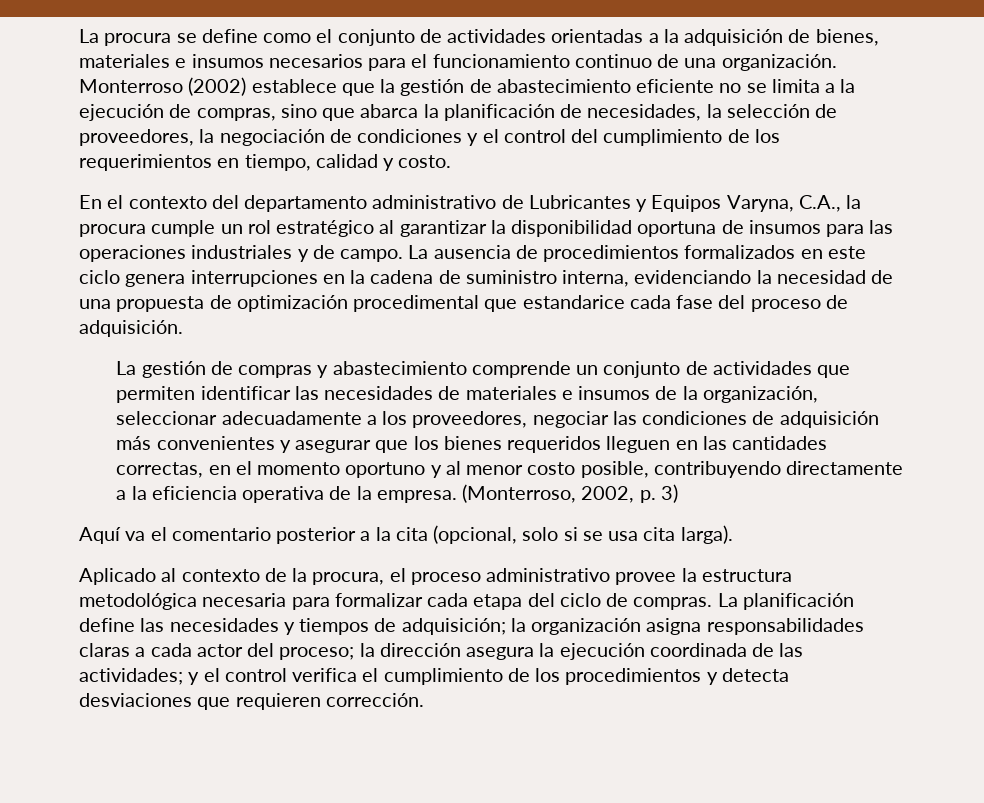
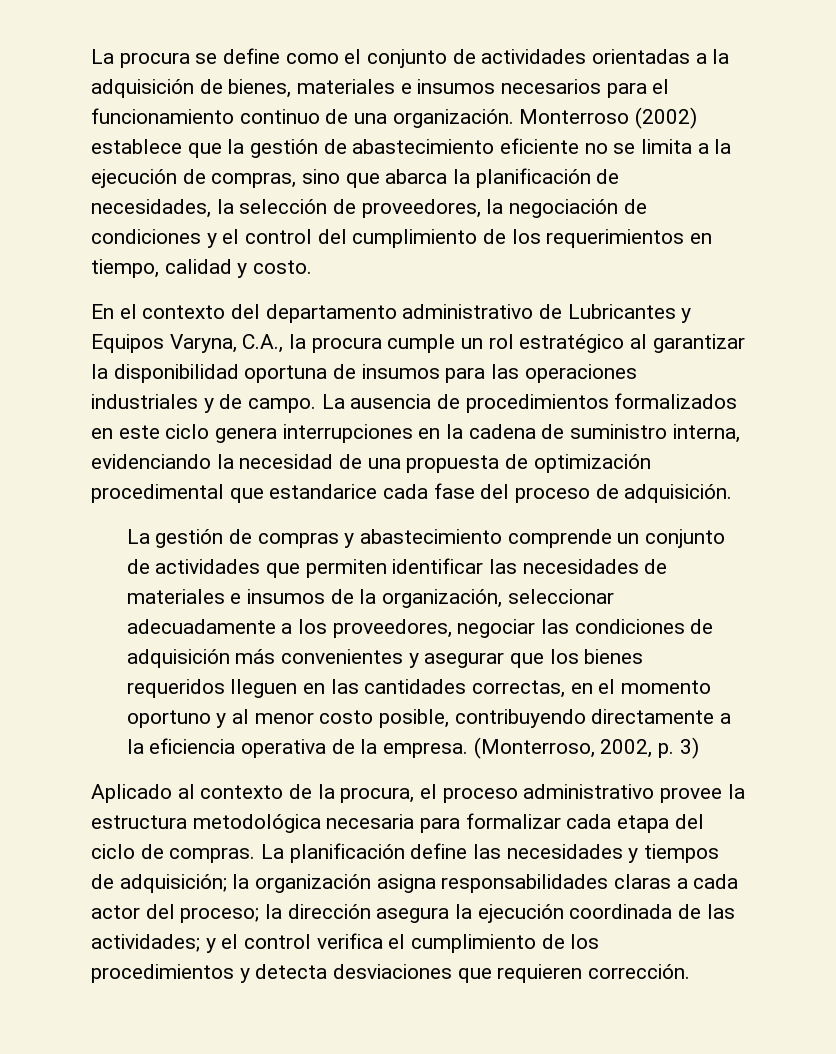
[79,525,733,544] // Aquí va el comentario posterior a la cita (opcional, solo si se usa cita larga). -> (699, 748) none

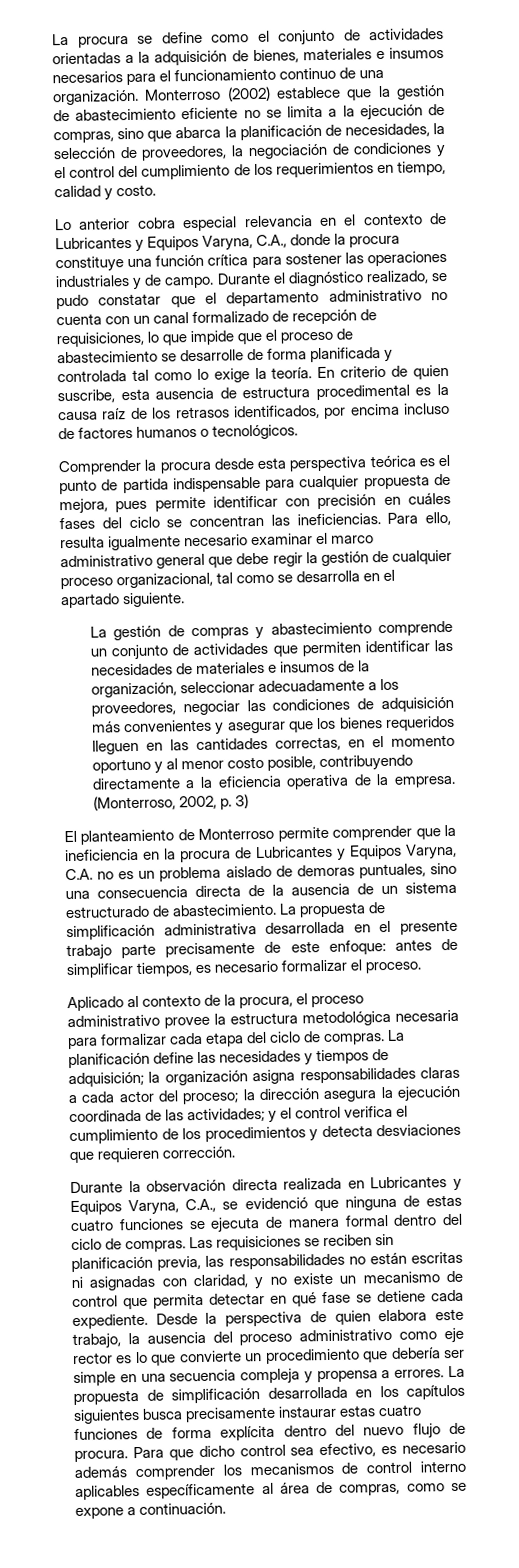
[91,304,534,323] En el contexto del departamento administrativo -> [55,213,423,232] Lo anterior cobra especial relevancia en el contexto
[289,334,745,353] [91,364,486,383] la procura cumple un rol estratégico al garantizar la disponibilidad oportuna de insumos para -> [290,233,401,248] [55,252,342,273] donde la procura constituye una función crítica para sostener
[321,393,738,413] [91,424,740,443] [91,454,651,473] [91,483,733,503] La ausencia de procedimientos formalizados en este ciclo genera interrupciones en la cadena de suministro interna, evidenciando la necesidad de una propuesta de optimización procedimental que estandarice cada fase del proceso de adquisición. -> [216,270,448,287] [56,289,448,310] [56,309,378,326] [56,328,354,348] [57,347,394,364] [57,364,449,383] [57,383,449,404] [58,402,450,421] [58,424,299,440] [58,454,450,476] [59,473,451,495] [59,492,451,515] [59,511,451,530] [60,532,375,551] [60,549,452,569] [60,569,396,590] [60,592,186,609] Durante el diagnóstico realizado, se pudo constatar que el departamento administrativo no cuenta con un canal formalizado de recepción de requisiciones, lo que impide que el proceso de abastecimiento se desarrolle de forma planificada y controlada tal como lo exige la teoría. En criterio de quien suscribe, esta ausencia de estructura procedimental es la causa raíz de los retrasos identificados, por encima incluso de factores humanos o tecnológicos. // Comprender la procura desde esta perspectiva teórica es el punto de partida indispensable para cualquier propuesta de mejora, pues permite identificar con precisión en cuáles fases del ciclo se concentran las ineficiencias. Para ello, resulta igualmente necesario examinar el marco administrativo general que debe regir la gestión de cualquier proceso organizacional, tal como se desarrolla en el apartado siguiente.
(699, 748) none -> [64,824,457,845] [65,843,457,863] [65,862,457,882] [65,881,457,900] [65,902,387,919] [66,919,459,941] [66,938,459,961] [66,959,423,979] // El planteamiento de Monterroso permite comprender que la ineficiencia en la procura de Lubricantes y Equipos Varyna, C.A. no es un problema aislado de demoras puntuales, sino una consecuencia directa de la ausencia de un sistema estructurado de abastecimiento. La propuesta de simplificación administrativa desarrollada en el presente trabajo parte precisamente de este enfoque: antes de simplificar tiempos, es necesario formalizar el proceso.
(691, 971) none -> [70,1176,462,1194] [70,1194,462,1216] [70,1213,463,1233] [71,1233,395,1253] [71,1251,464,1273] [71,1270,463,1291] [72,1289,464,1310] [72,1308,465,1330] [72,1327,465,1350] [73,1347,466,1366] [73,1365,465,1387] [73,1384,465,1406] [73,1404,423,1425] [74,1422,466,1441] [74,1441,466,1463] [74,1460,466,1481] [75,1481,467,1501] [75,1502,227,1520] // Durante la observación directa realizada en Lubricantes y Equipos Varyna, C.A., se evidenció que ninguna de estas cuatro funciones se ejecuta de manera formal dentro del ciclo de compras. Las requisiciones se reciben sin planificación previa, las responsabilidades no están escritas ni asignadas con claridad, y no existe un mecanismo de control que permita detectar en qué fase se detiene cada expediente. Desde la perspectiva de quien elabora este trabajo, la ausencia del proceso administrativo como eje rector es lo que convierte un procedimiento que debería ser simple en una secuencia compleja y propensa a errores. La propuesta de simplificación desarrollada en los capítulos siguientes busca precisamente instaurar estas cuatro funciones de forma explícita dentro del nuevo flujo de procura. Para que dicho control sea efectivo, es necesario además comprender los mecanismos de control interno aplicables específicamente al área de compras, como se expone a continuación.

